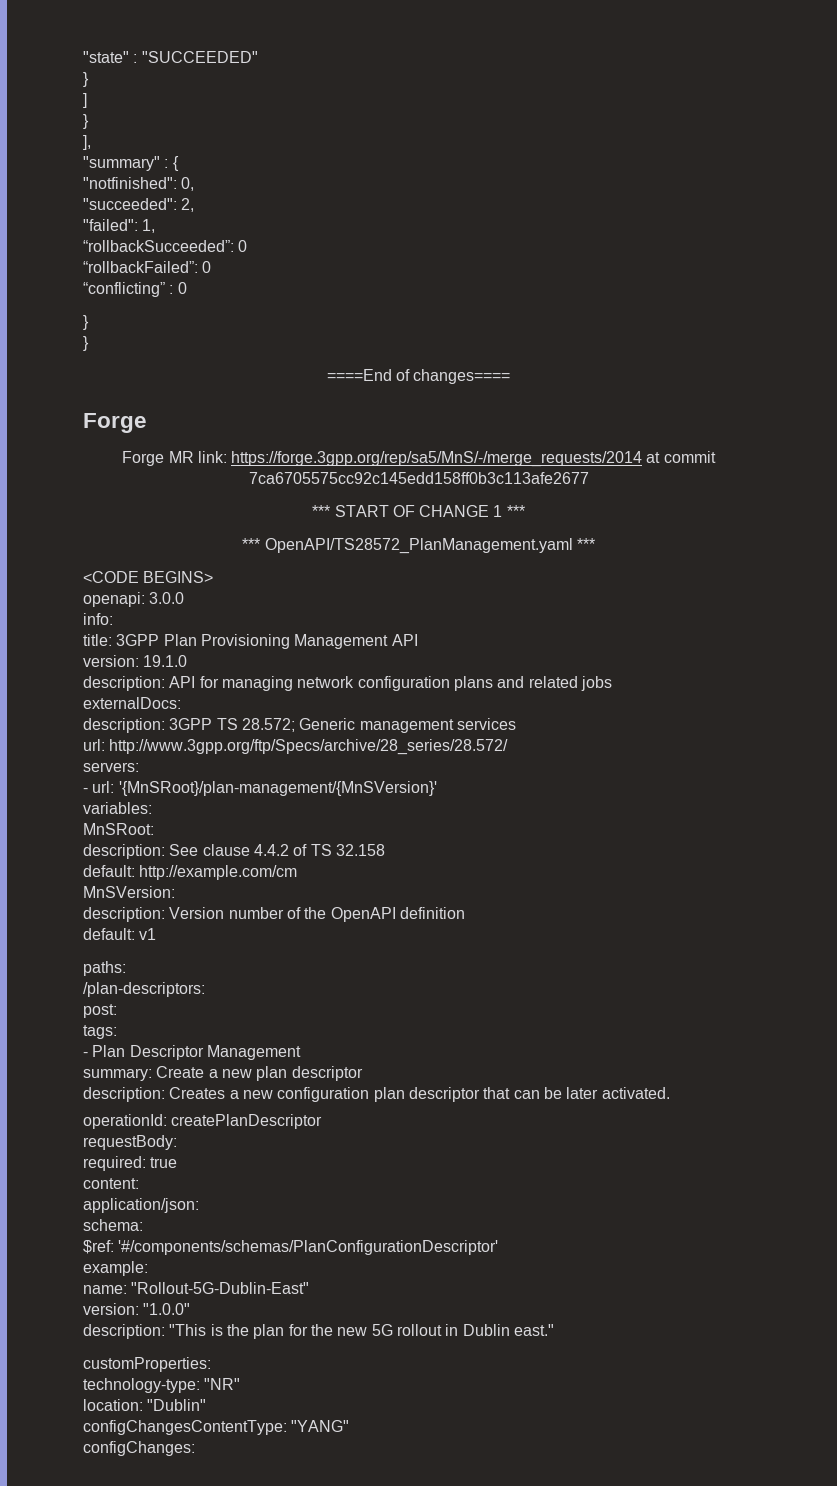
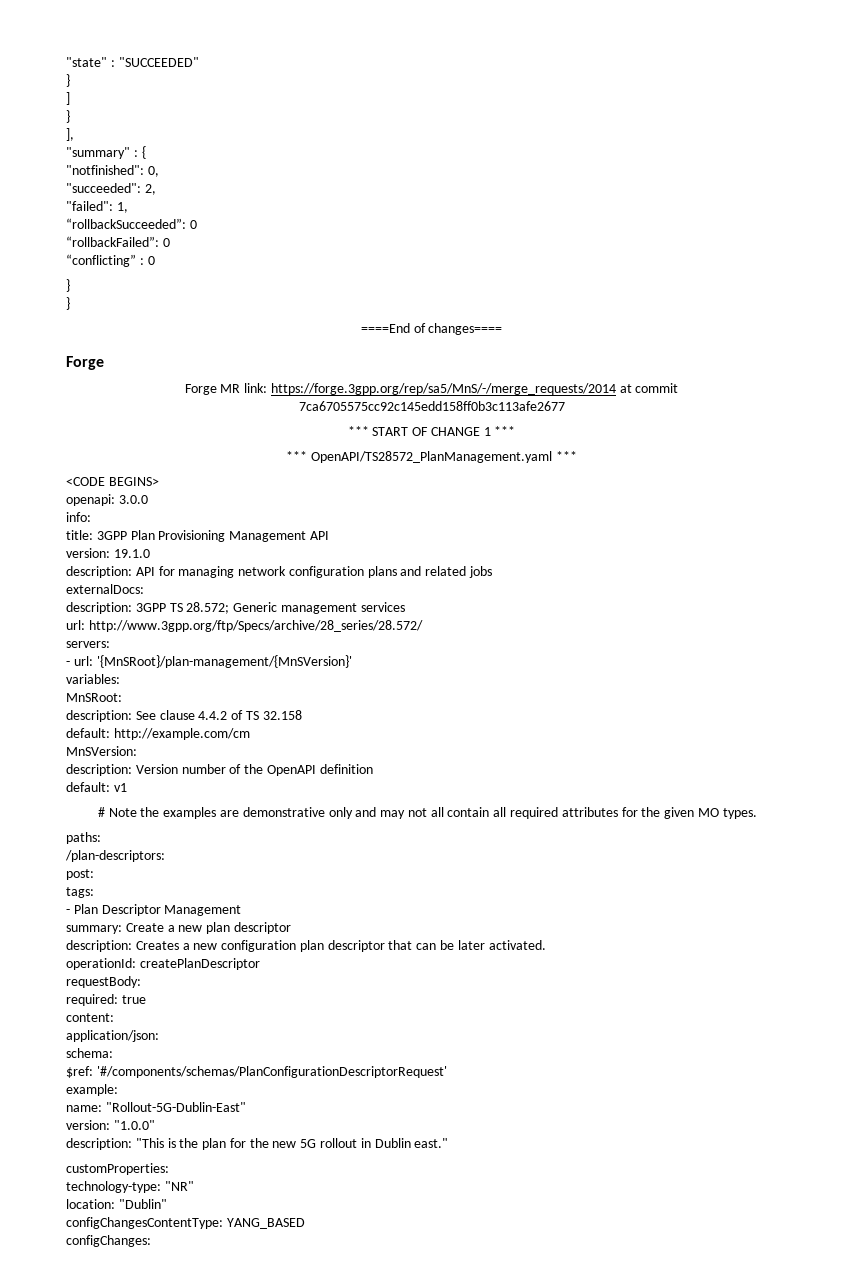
(157, 934) none -> [97,807,757,819] // # Note the examples are demonstrative only and may not all contain all required attributes for the given MO types.
[118,1240,499,1255] '#/components/schemas/PlanConfigurationDescriptor' -> [96,1066,447,1078] '#/components/schemas/PlanConfigurationDescriptorRequest'
[291,1420,350,1432] "YANG" -> [226,1218,305,1229] YANG_BASED

